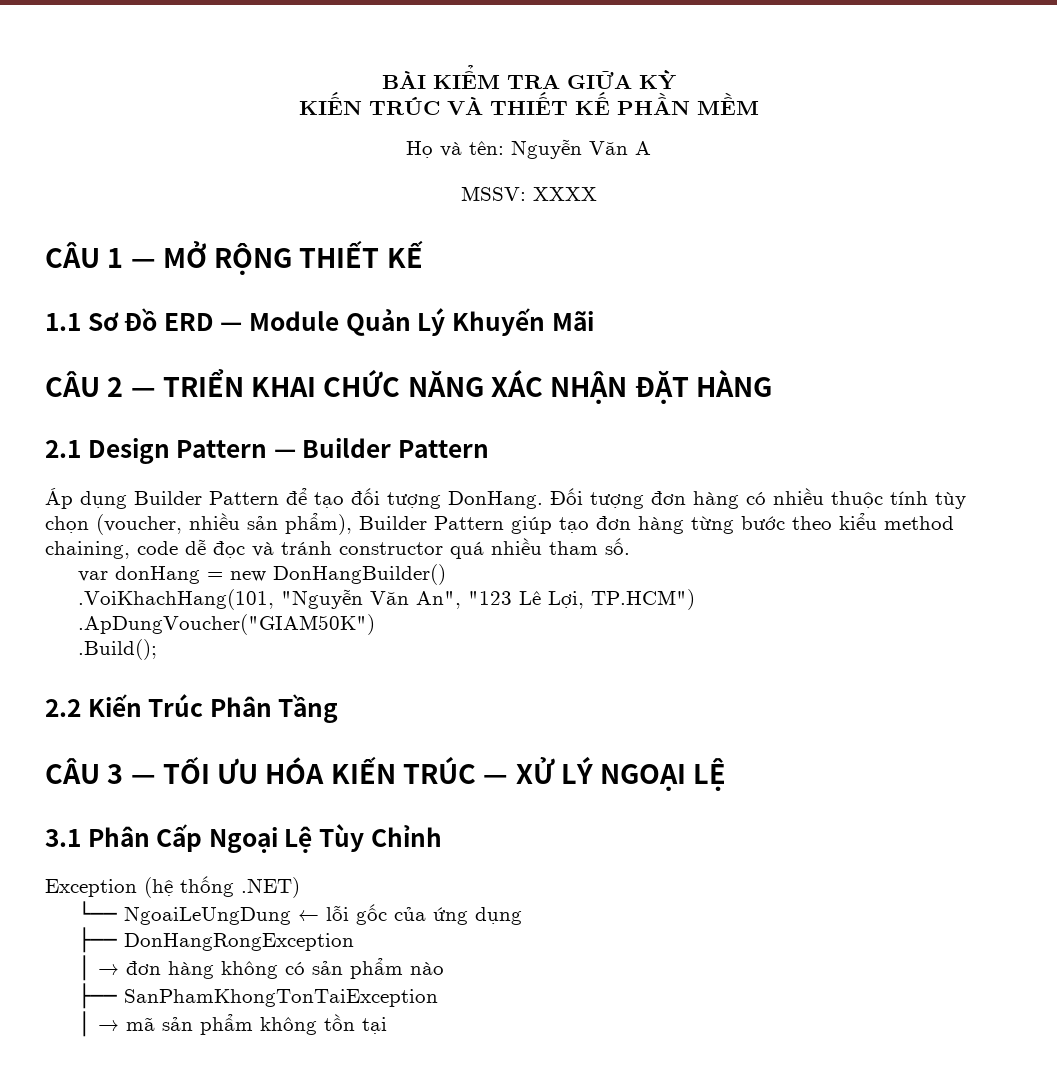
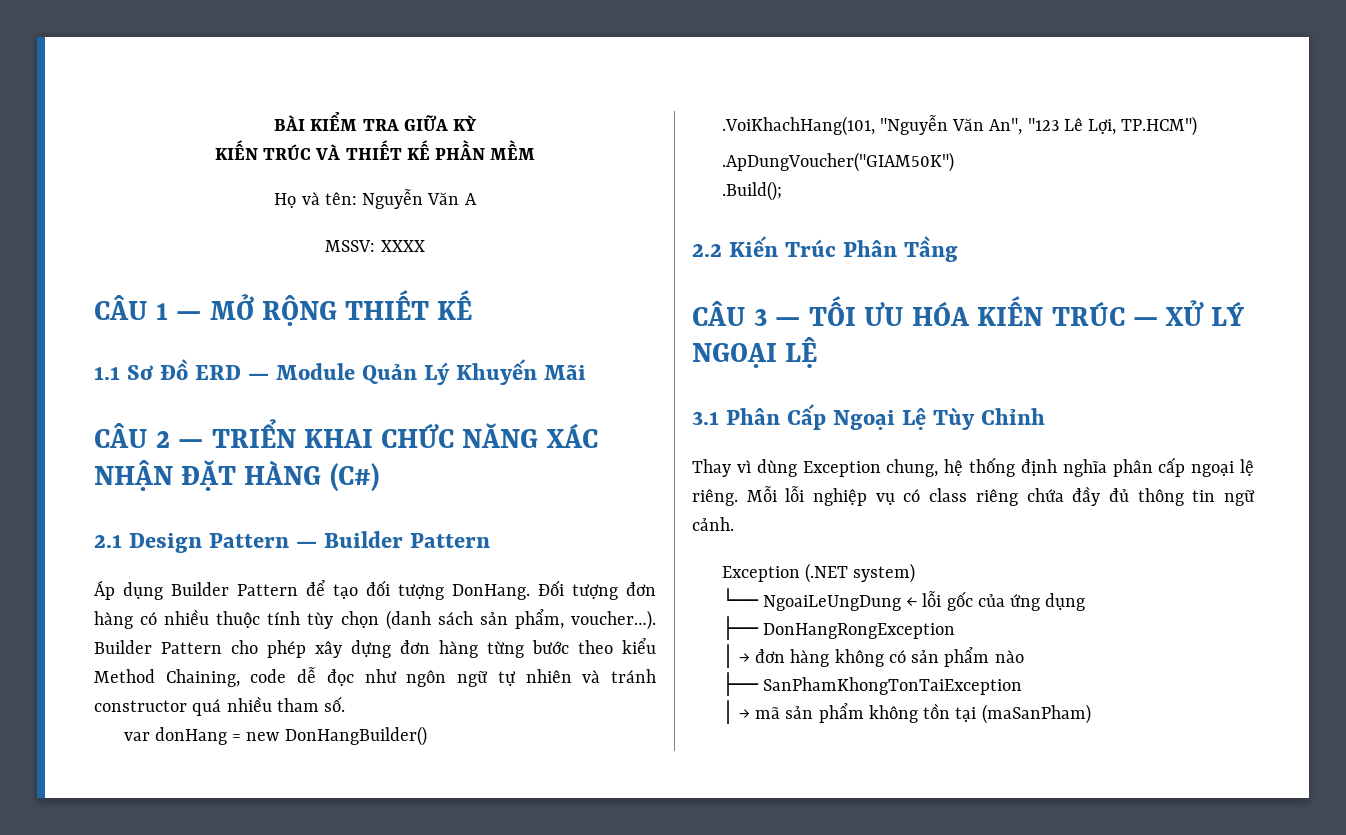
(772, 383) none -> [329,463,379,492] (C#)
[96,513,589,535] (voucher, nhiều sản phẩm), Builder Pattern giúp tạo -> [385,609,657,630] [94,640,391,658] (danh sách sản phẩm, voucher…). Builder Pattern cho phép xây dựng
[884,516,954,530] [45,541,130,559] method chaining, -> [94,669,240,687] Method Chaining,
(245, 549) none -> [364,669,572,687] như ngôn ngữ tự nhiên
[45,876,300,898] Exception (hệ thống .NET) -> [692,457,1254,477] [692,486,1255,506] [692,517,734,531] [721,563,916,583] Thay vì dùng Exception chung, hệ thống định nghĩa phân cấp ngoại lệ riêng. Mỗi lỗi nghiệp vụ có class riêng chứa đầy đủ thông tin ngữ cảnh. // Exception (.NET system)
(388, 1025) none -> [981,704,1091,724] (maSanPham)

